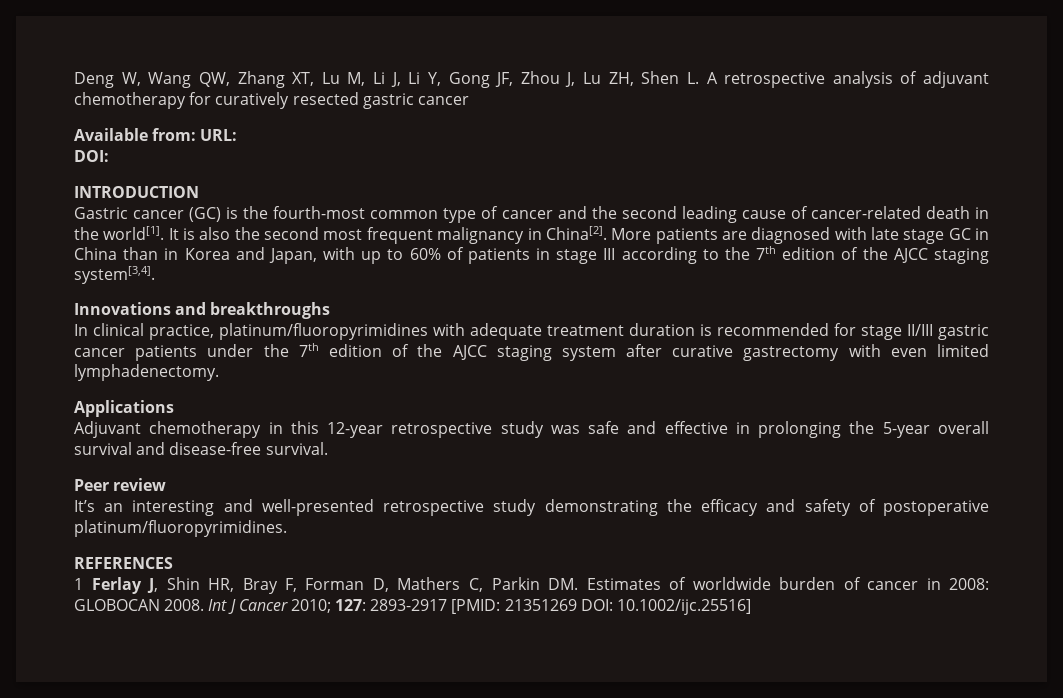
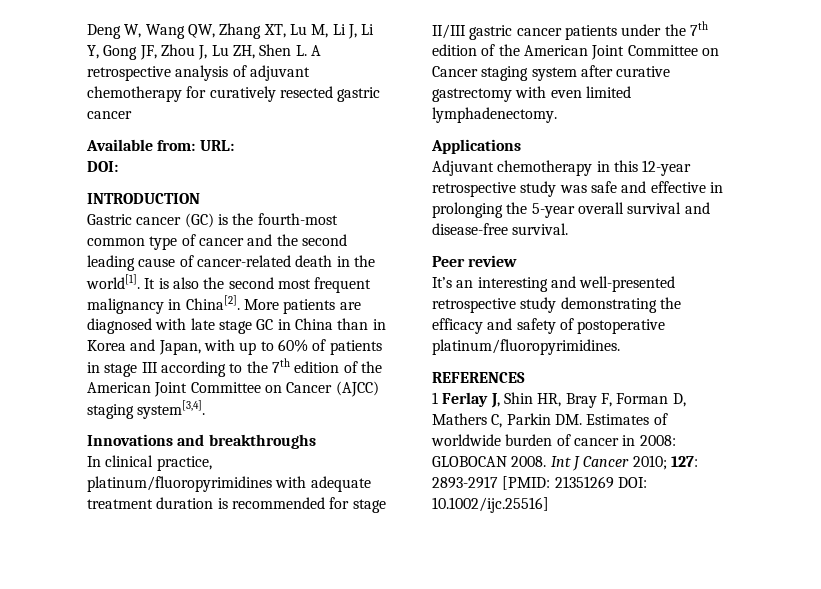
[893,248,928,263] AJCC -> [87,381,379,397] American Joint Committee on Cancer (AJCC)
[452,345,487,360] AJCC -> [523,45,719,60] [432,66,478,77] American Joint Committee on Cancer

